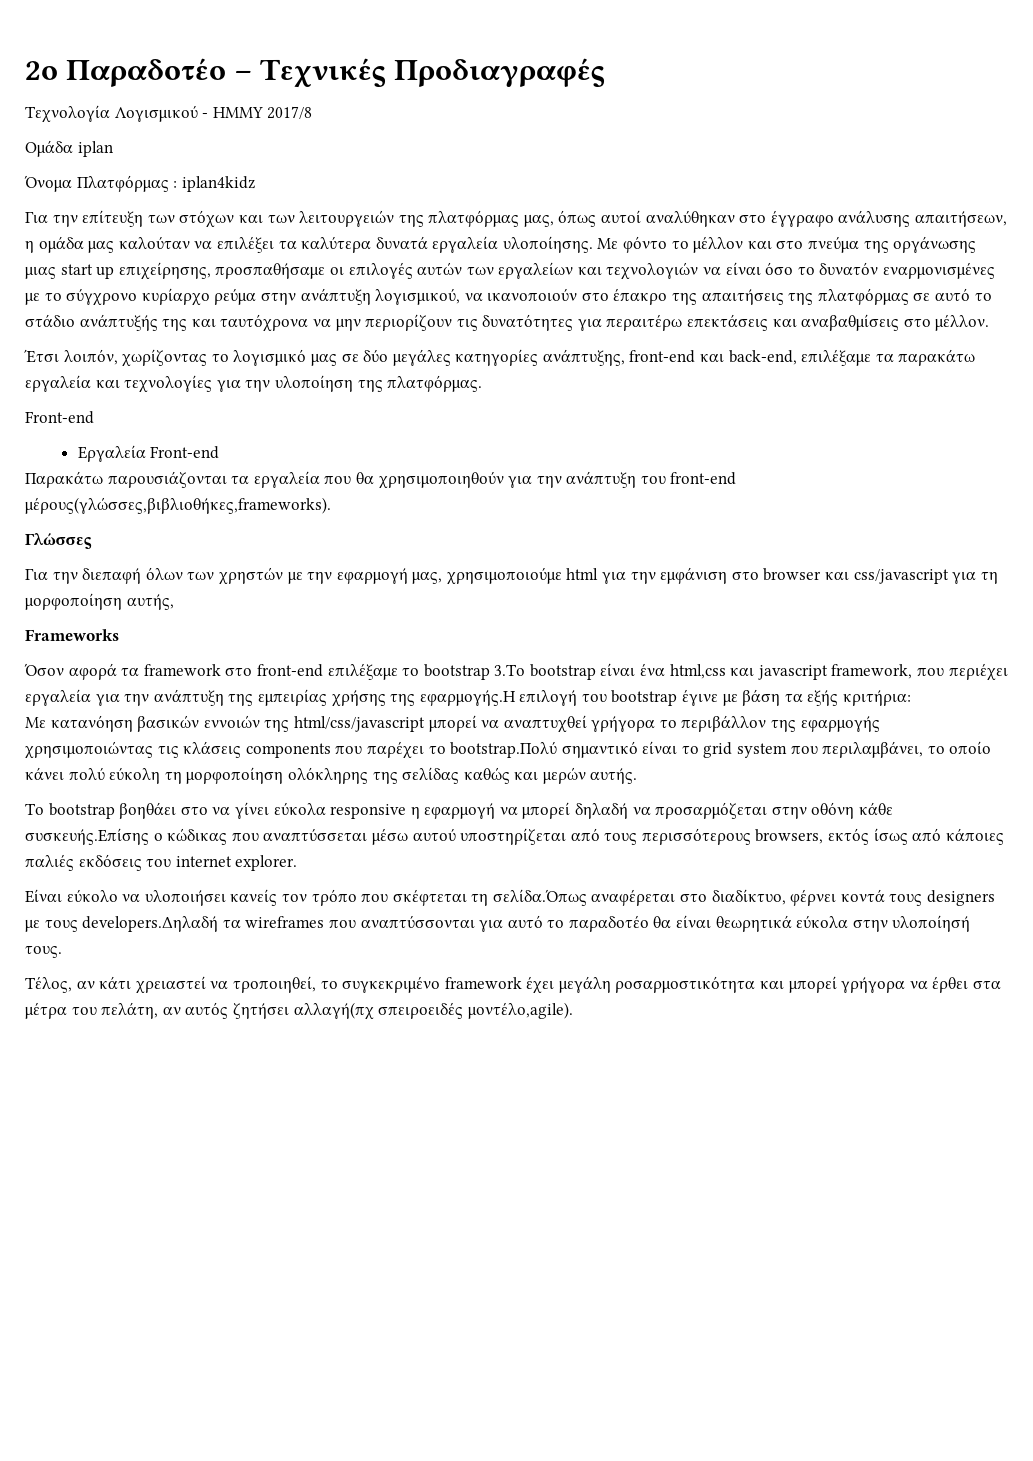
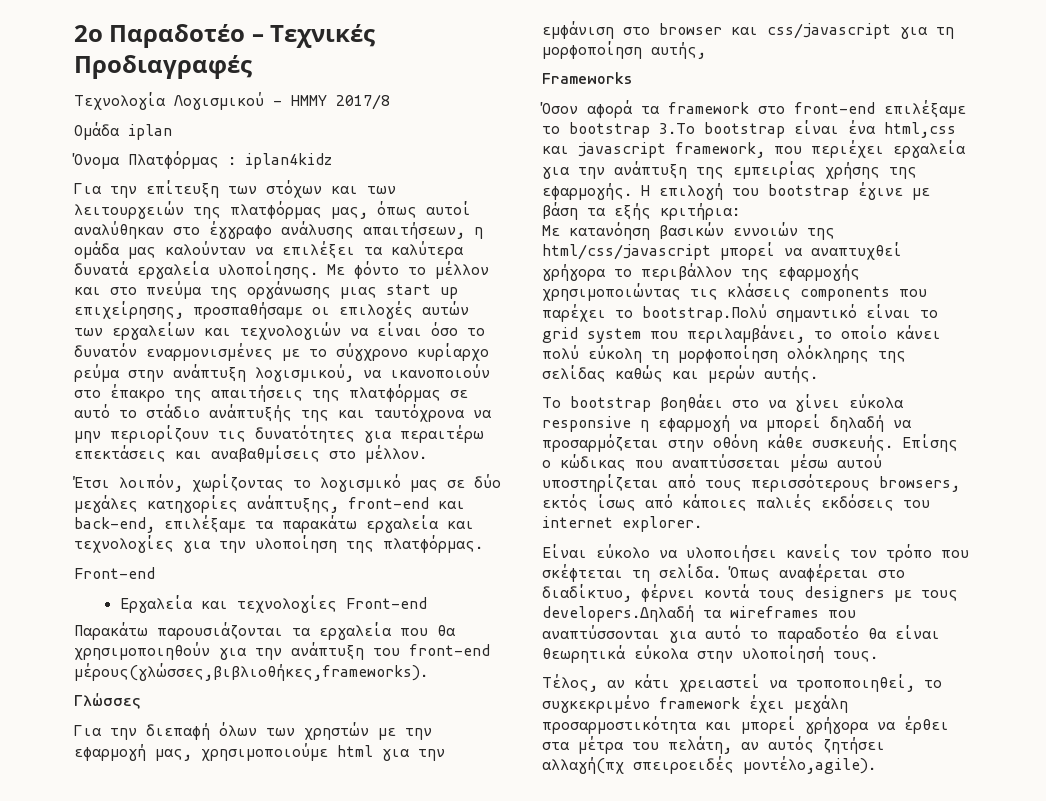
[118,236,190,250] καλούταν -> [165,241,246,255] καλούνταν
(146, 453) none -> [200,595,337,614] και τεχνολογίες
[419,690,516,706] εφαρμογής.Η -> [542,183,650,200] εφαρμογής. Η
[25,828,149,845] συσκευής.Επίσης -> [812,434,958,452] συσκευής. Επίσης
[492,889,587,906] σελίδα.Όπως -> [659,564,770,581] σελίδα. Όπως
[232,976,316,993] τροποιηθεί, -> [796,674,915,692] τροποποιηθεί,
[615,976,756,993] ροσαρμοστικότητα -> [542,716,697,734] προσαρμοστικότητα

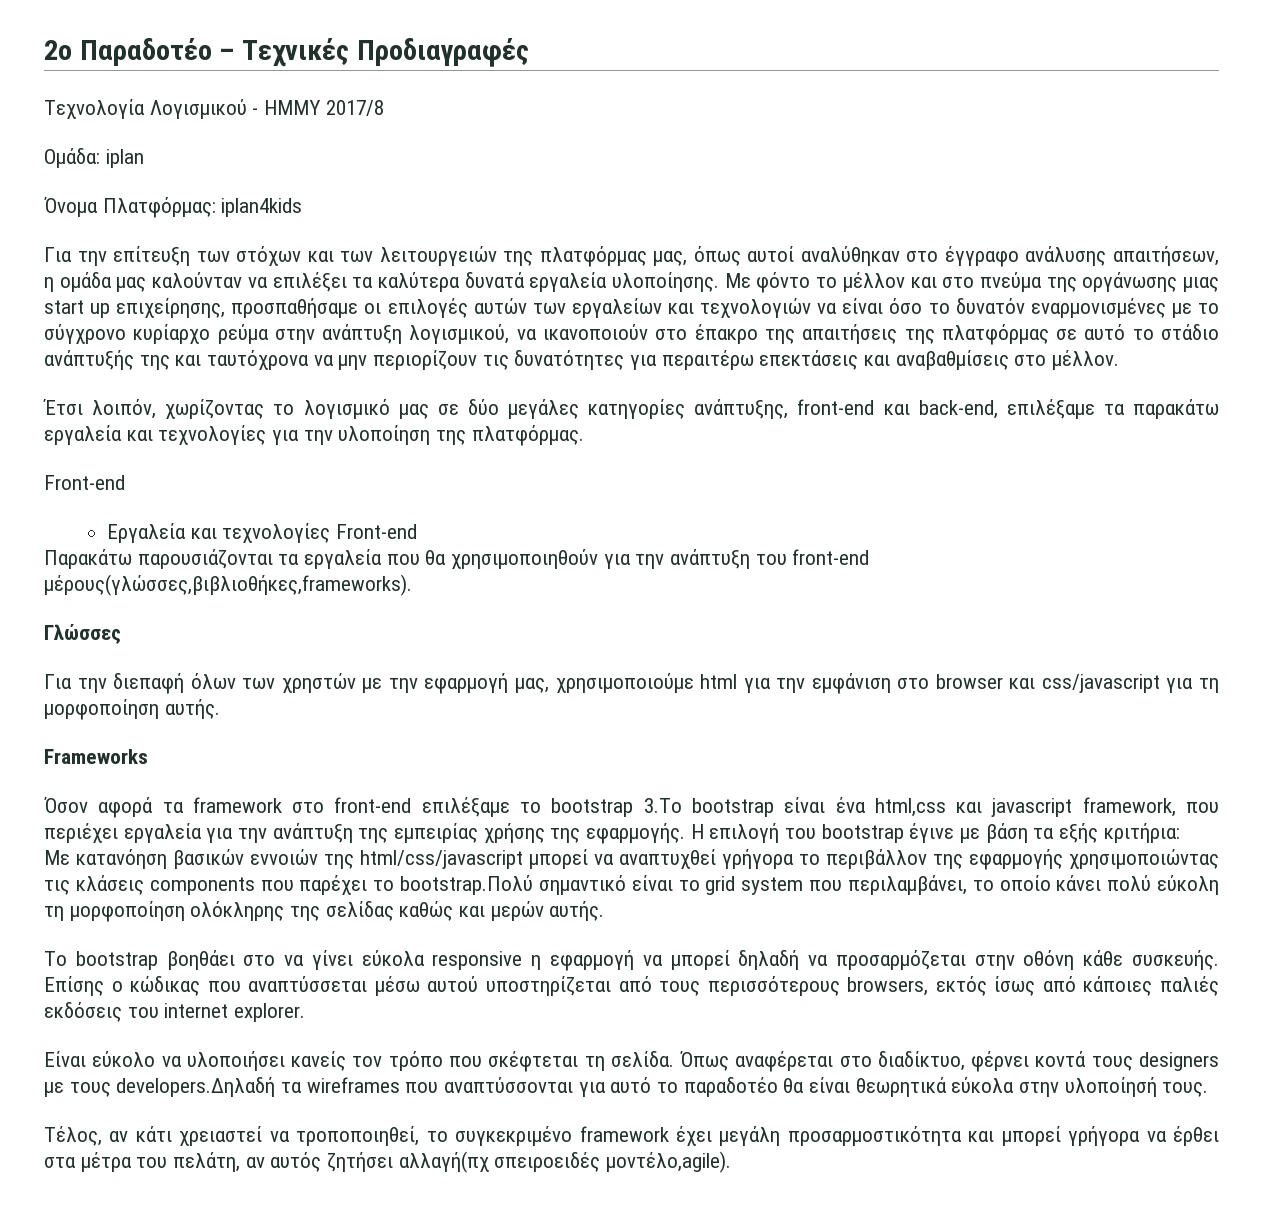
[74,122,120,140] Ομάδα -> [44,148,100,168] Ομάδα:
[128,151,332,169] Πλατφόρμας : iplan4kidz -> [102,197,303,218] Πλατφόρμας: iplan4kids
[651,42,706,59] αυτής, -> [164,699,220,719] αυτής.

